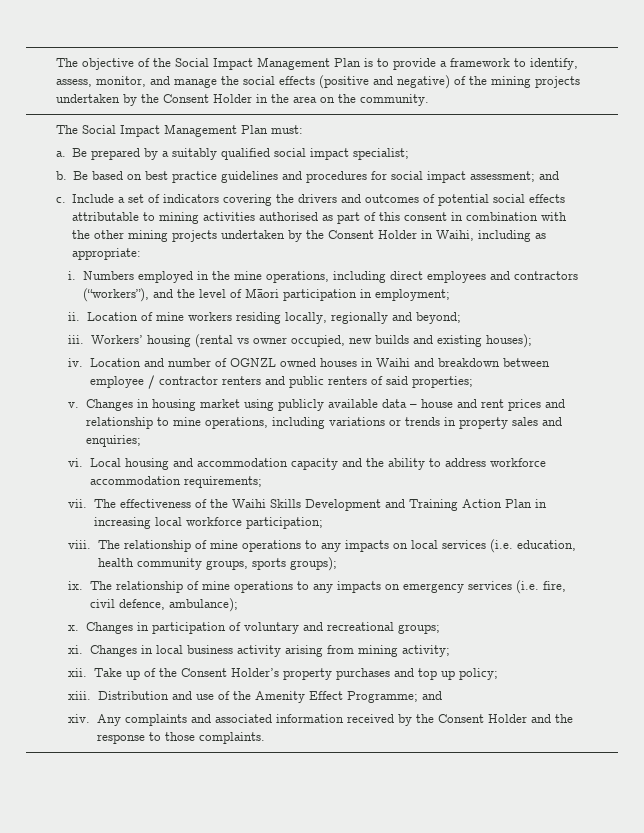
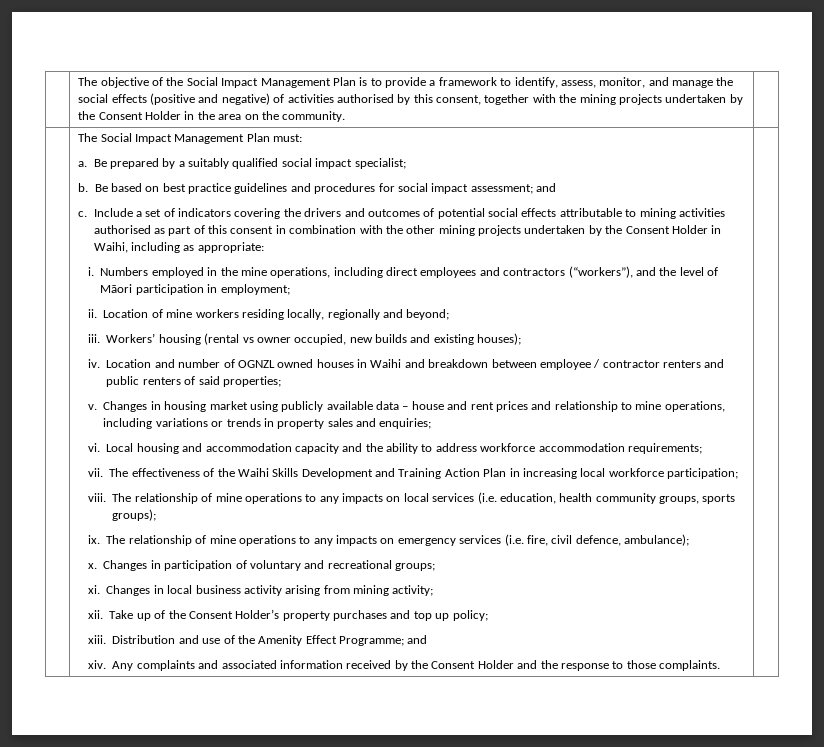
(466, 80) none -> [287,94,556,105] activities authorised by this consent, together with

